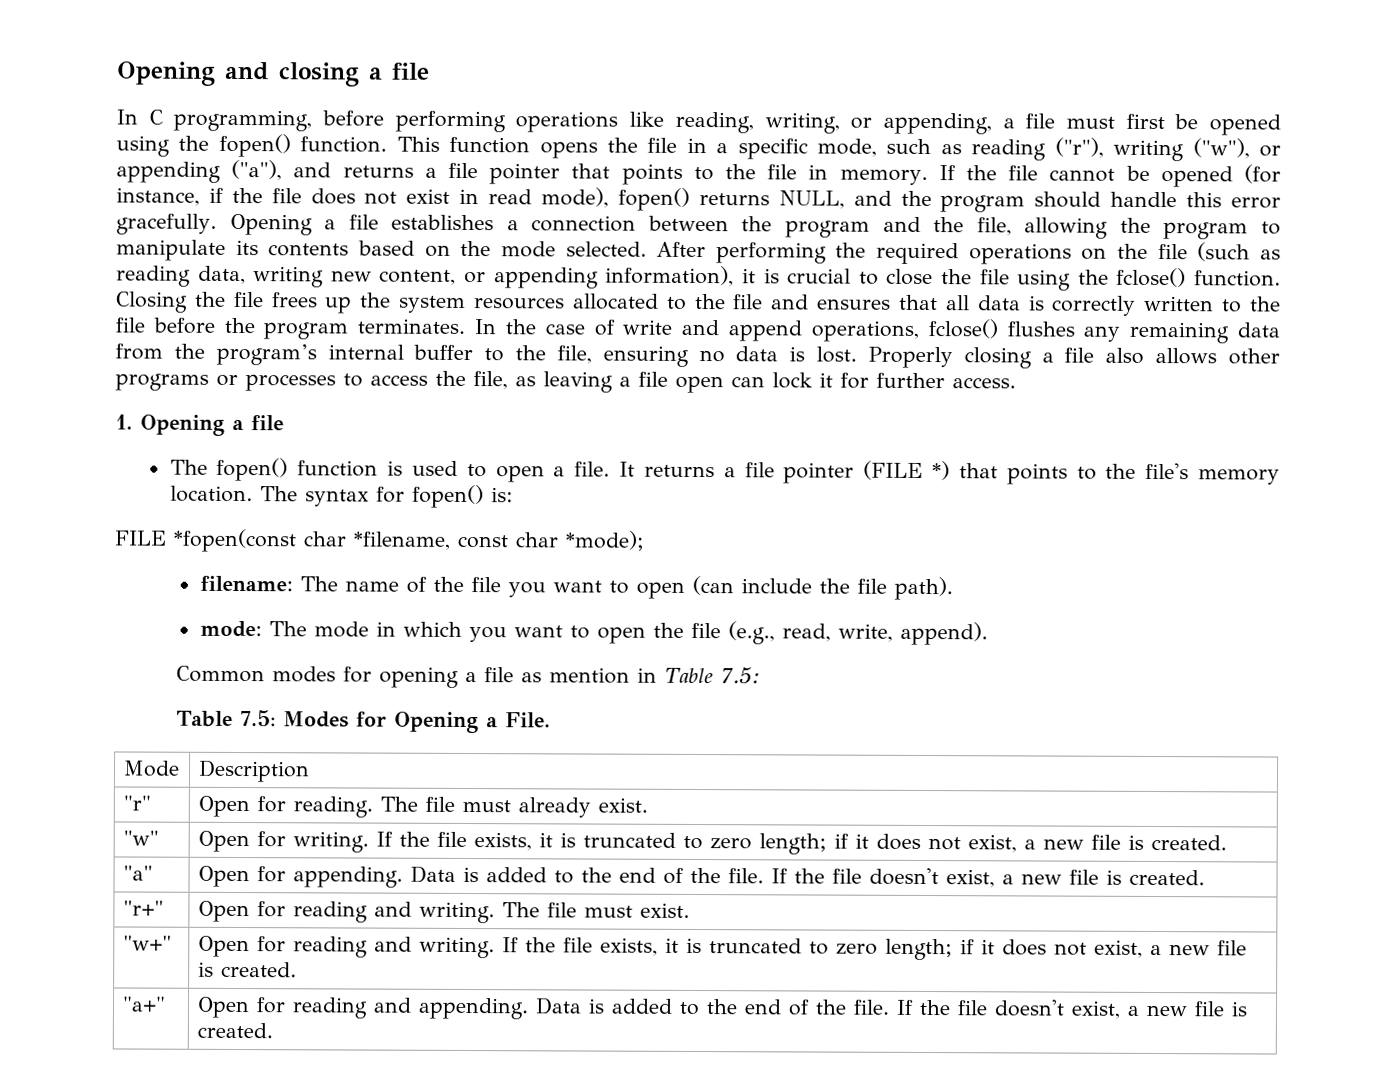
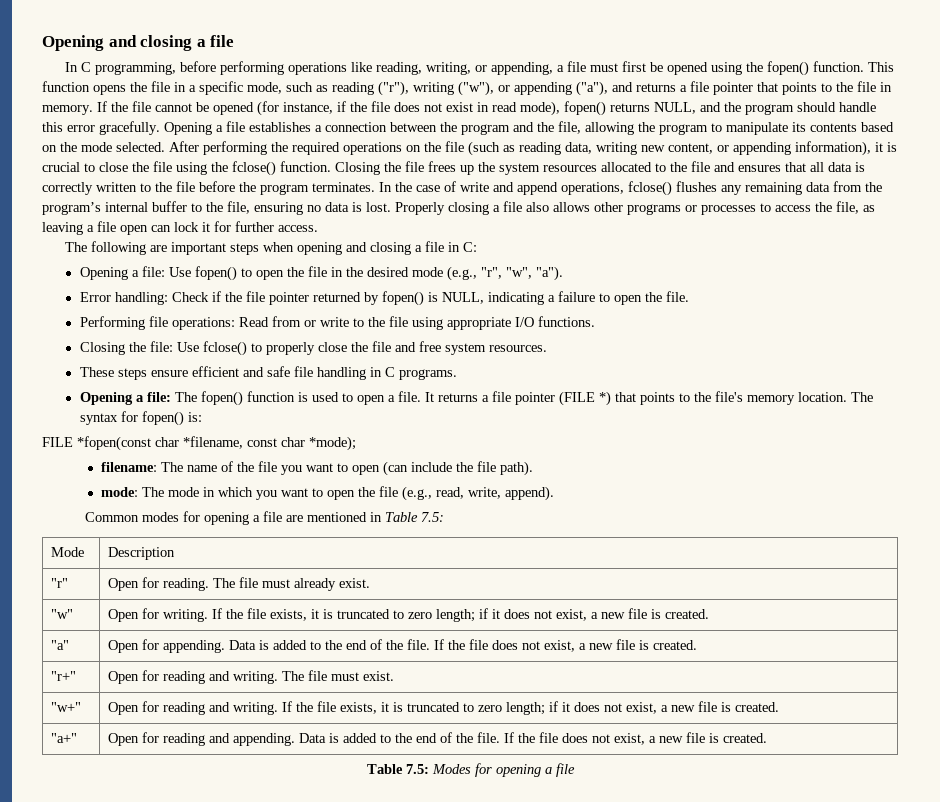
[115,414,284,436] 1. Opening a file // -> [64,241,477,255] [79,266,563,281] [79,291,689,306] [79,316,595,330] [79,341,547,356] [79,366,457,380] [79,392,171,405] The following are important steps when opening and closing a file in C: // Opening a file: Use fopen() to open the file in the desired mode (e.g., "r", "w", "a"). // Error handling: Check if the file pointer returned by fopen() is NULL, indicating a failure to open the file. // Performing file operations: Read from or write to the file using appropriate I/O functions. // Closing the file: Use fclose() to properly close the file and free system resources. // These steps ensure efficient and safe file handling in C programs. // Opening a file:
[520,667,630,684] as mention -> [286,512,368,522] are mentioned
[175,710,551,734] // Table 7.5: Modes for Opening a File. -> (445, 517) none
[868,867,939,886] doesn't -> [492,640,541,650] does not
[993,999,1248,1019] [196,1022,273,1039] doesn't exist, a new file is created. -> [562,732,768,745] [366,763,575,777] does not exist, a new file is created. // Table 7.5: Modes for opening a file

